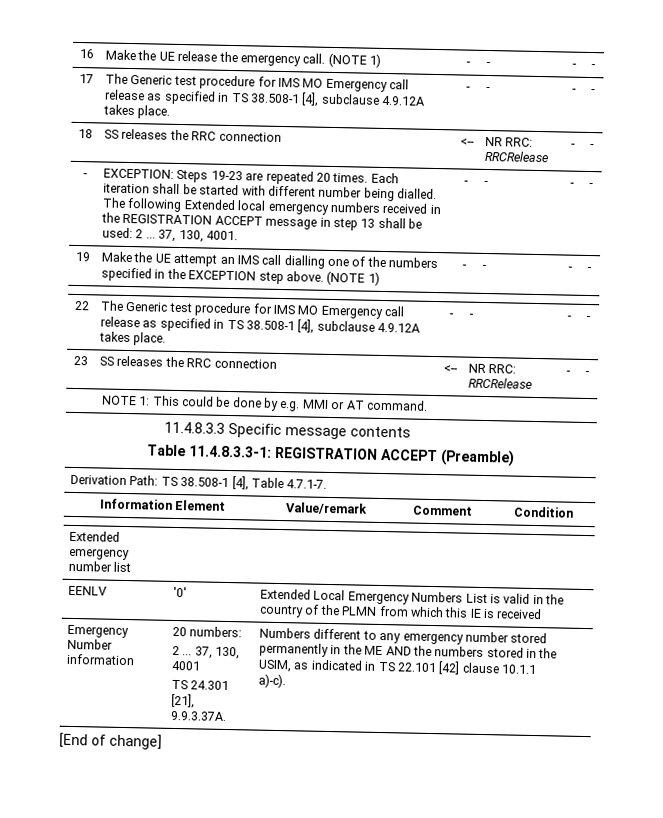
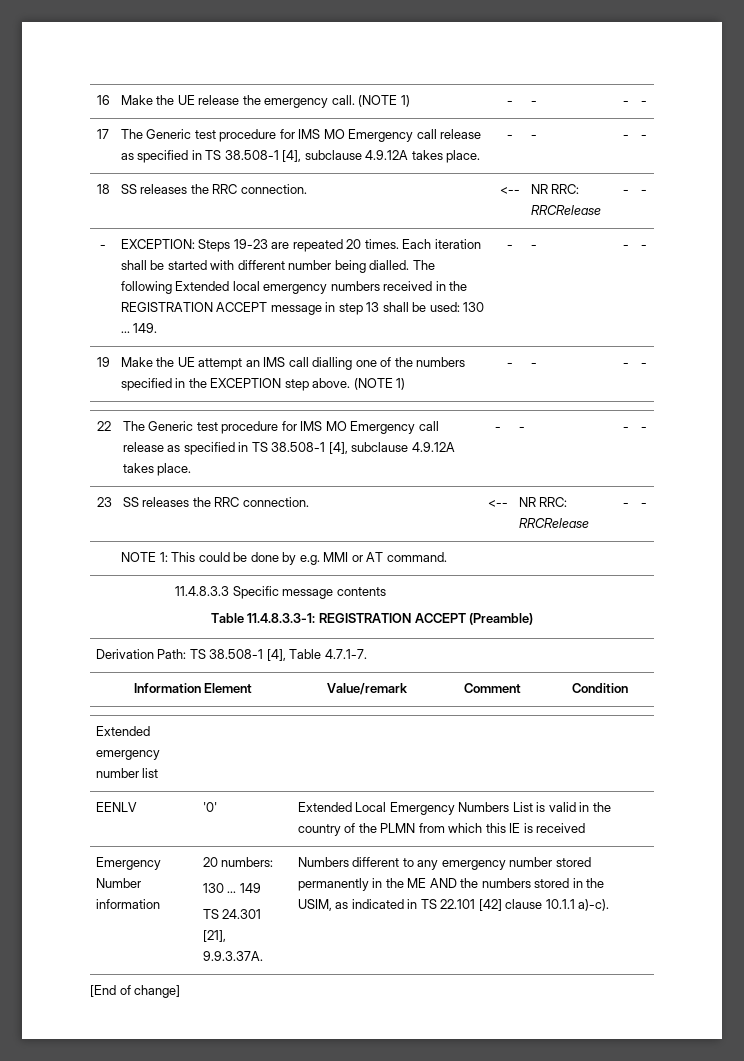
[218,131,282,142] connection -> [240,184,307,194] connection.
[135,229,238,243] 2 ... 37, 130, 4001. -> [463,302,485,312] [120,323,158,333] 130 ... 149.
[213,358,277,369] connection -> [242,497,309,507] connection.
[172,645,241,660] [171,660,202,671] 2 ... 37, 130, 4001 -> [202,883,261,893] 130 ... 149

